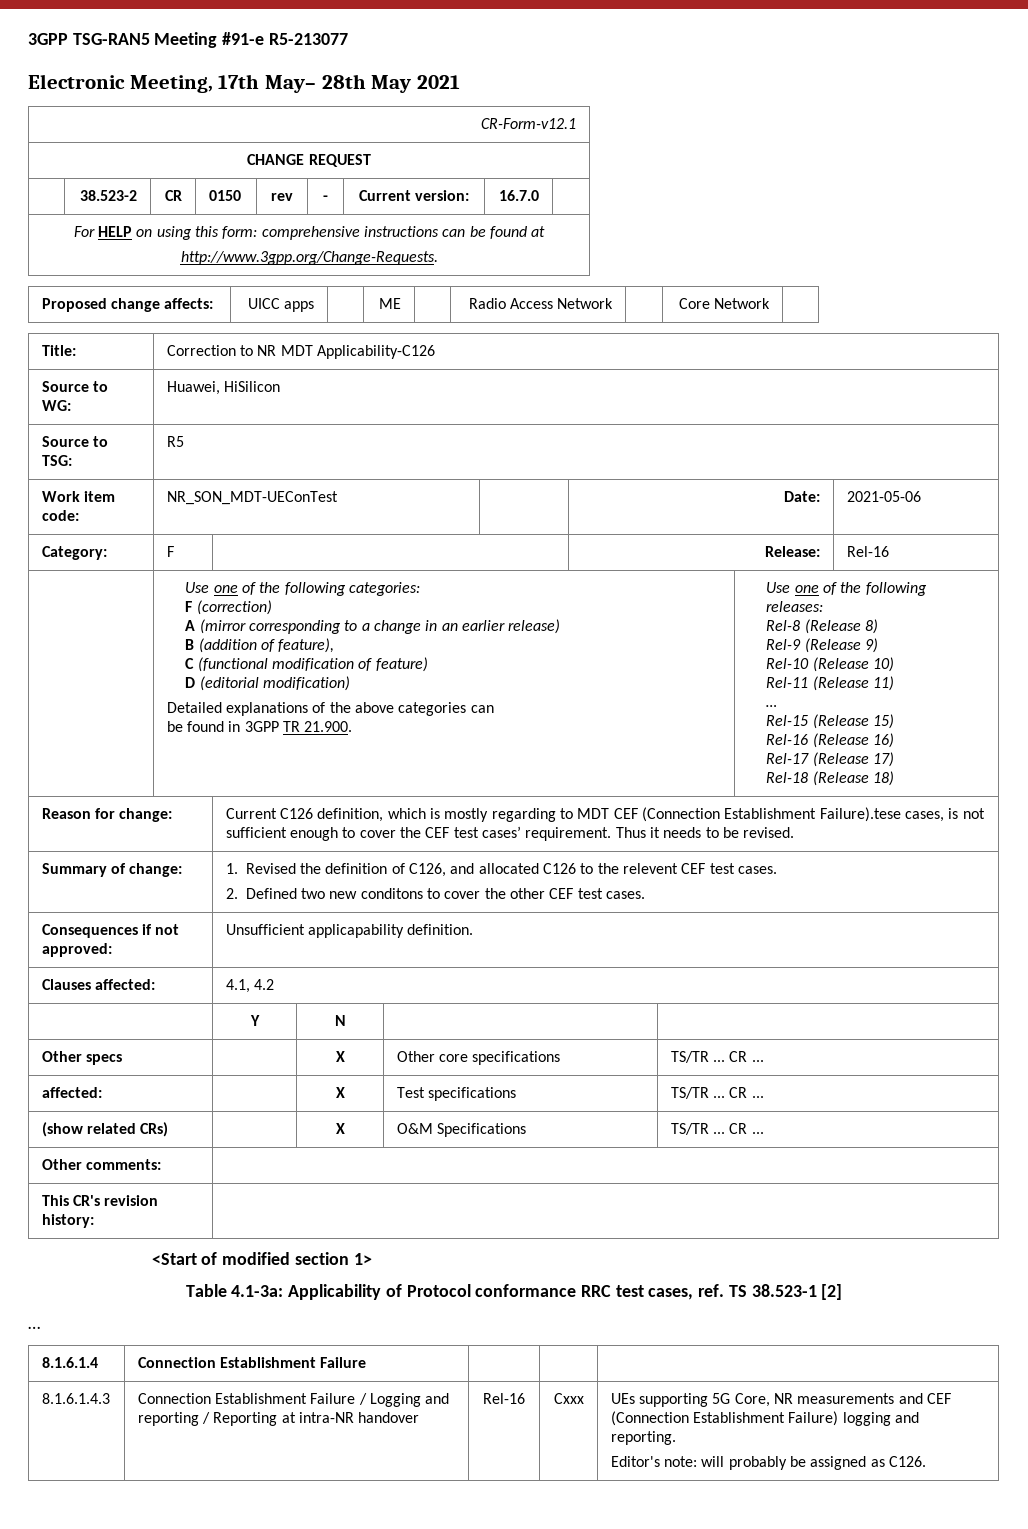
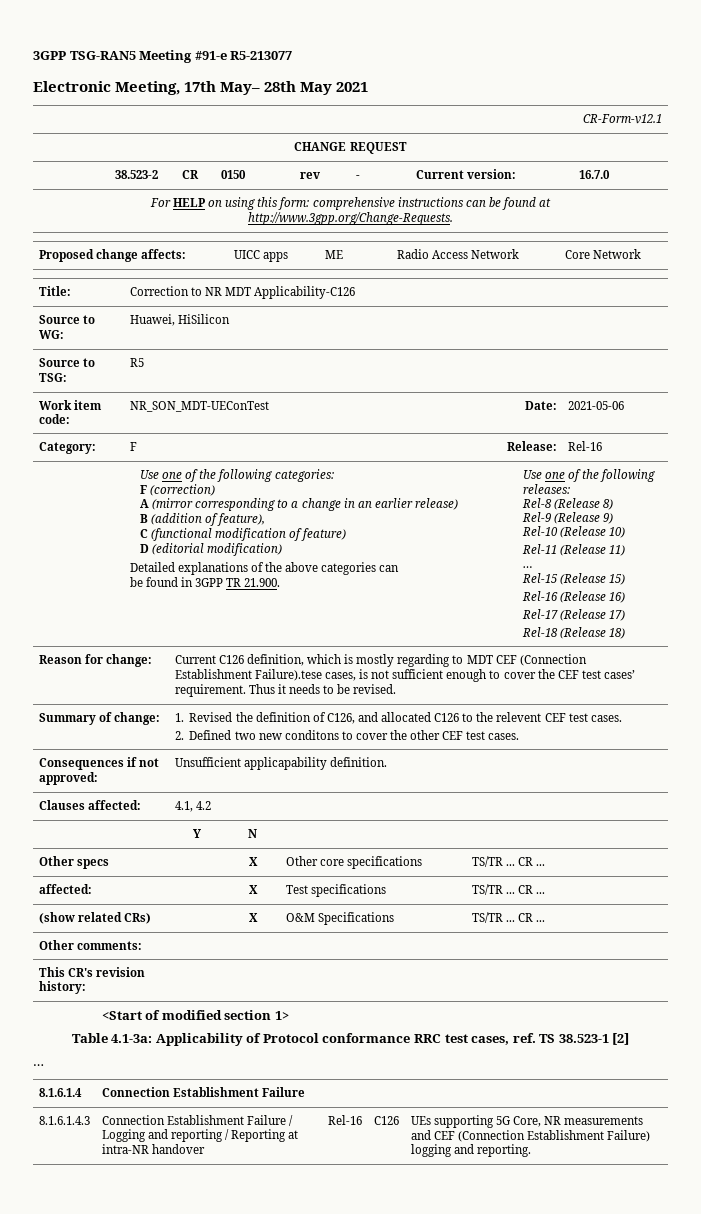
[553,1393,584,1404] Cxxx -> [374,1116,399,1125] C126
[610,1456,927,1470] // Editor's note: will probably be assigned as C126. -> (531, 1150) none

